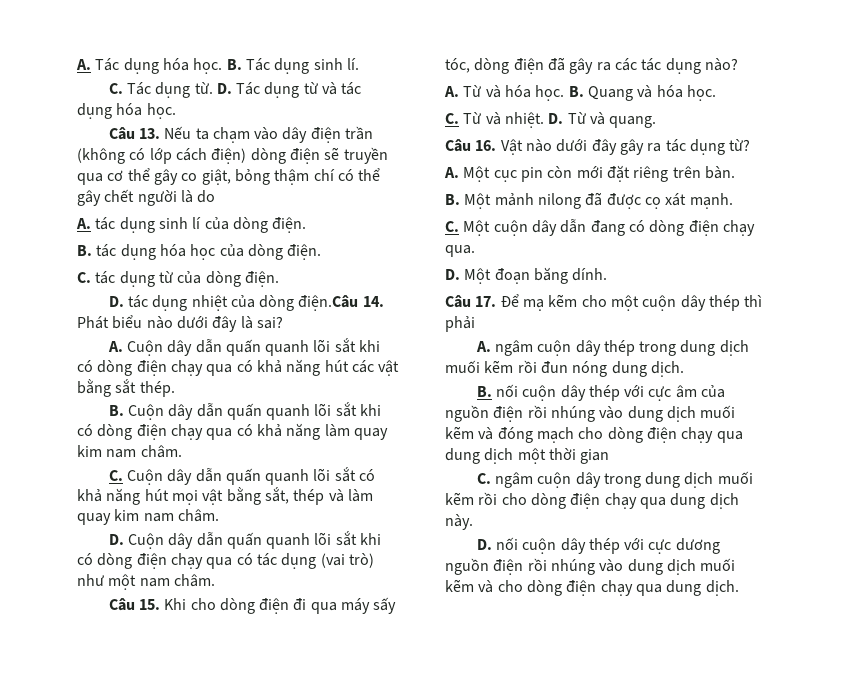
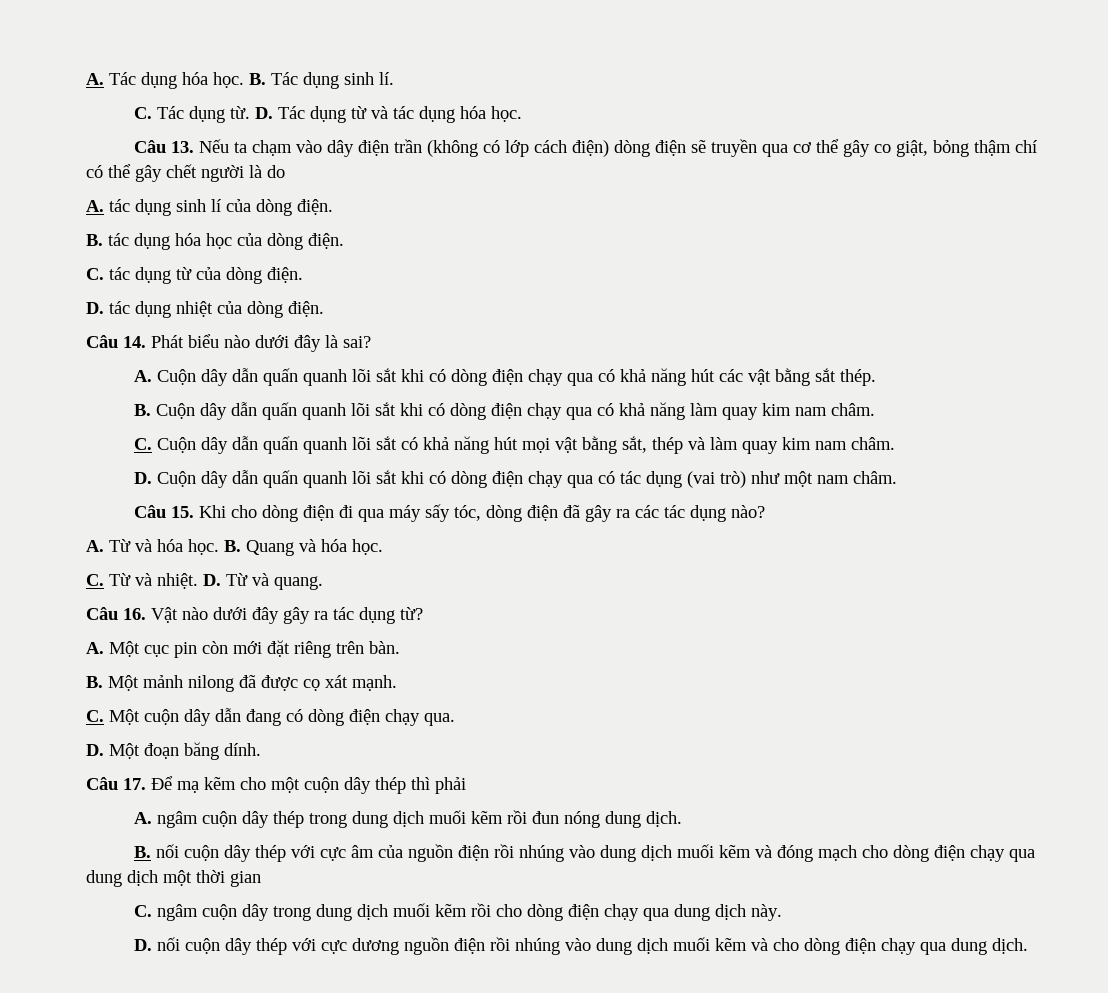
[298,295,359,311] điện.Câu -> [288,301,324,317] [86,335,118,348] điện. // Câu

